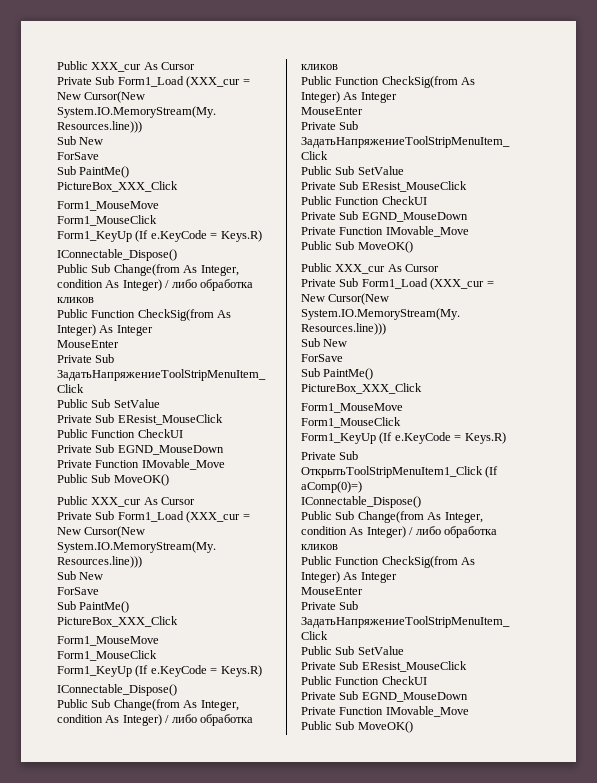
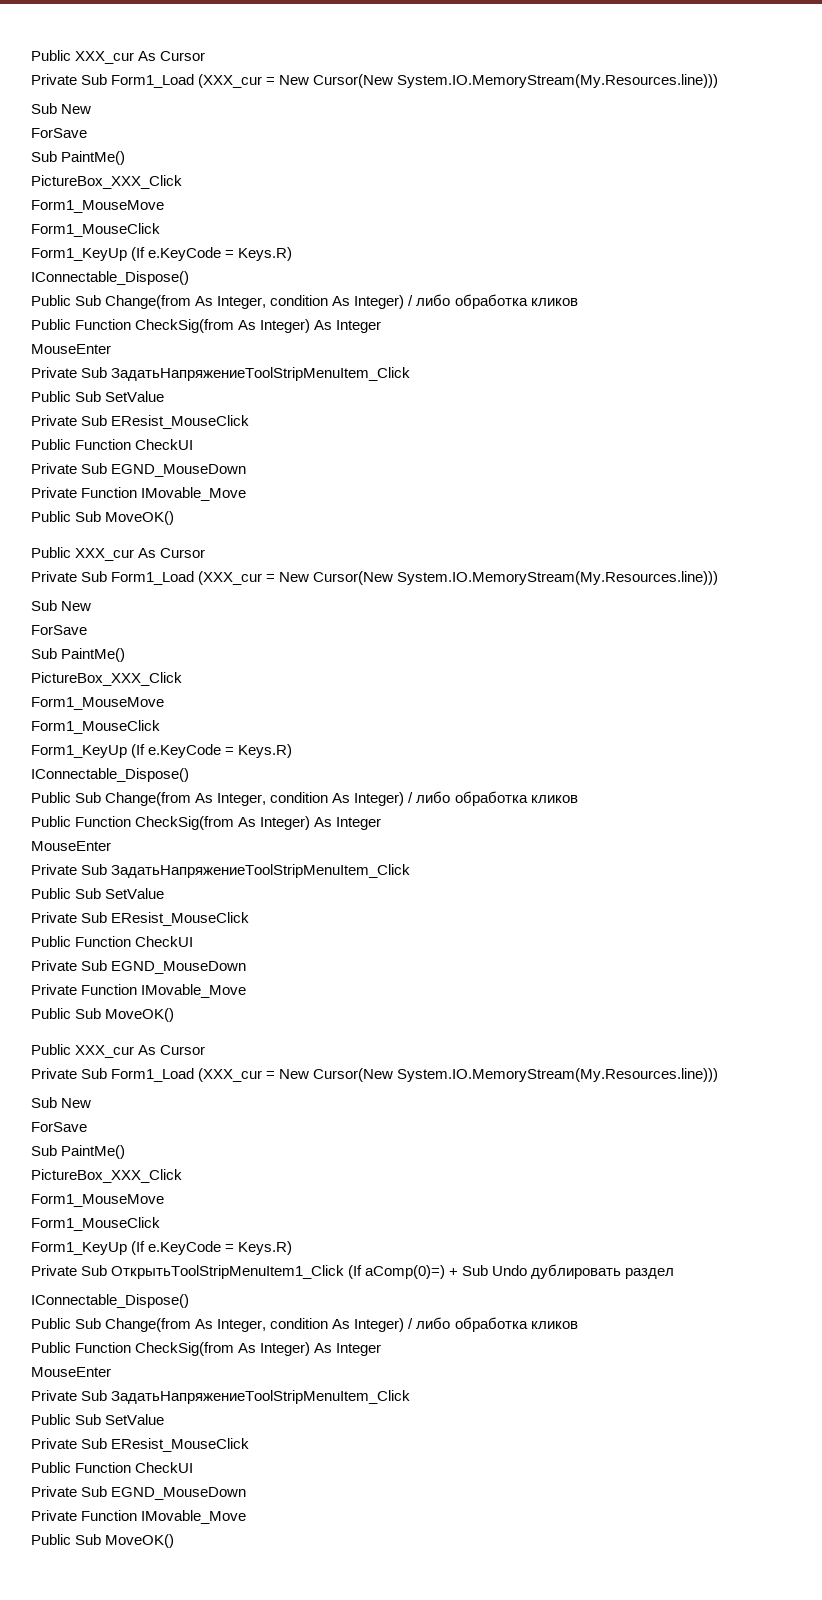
(362, 487) none -> [449,1264,675,1279] + Sub Undo дублировать раздел

